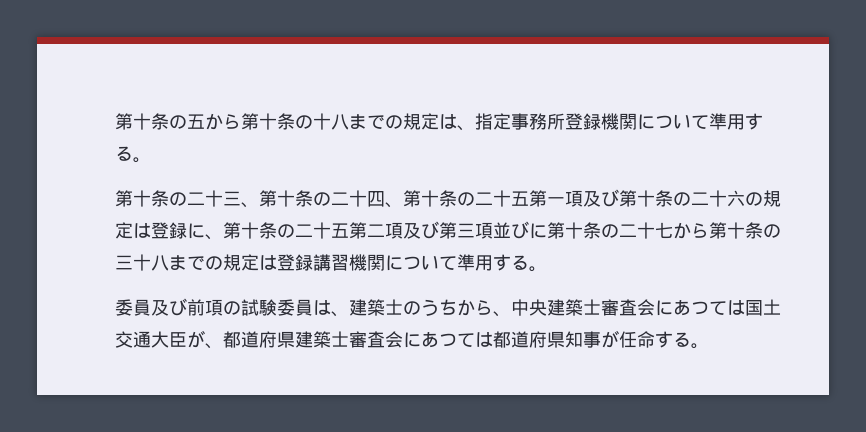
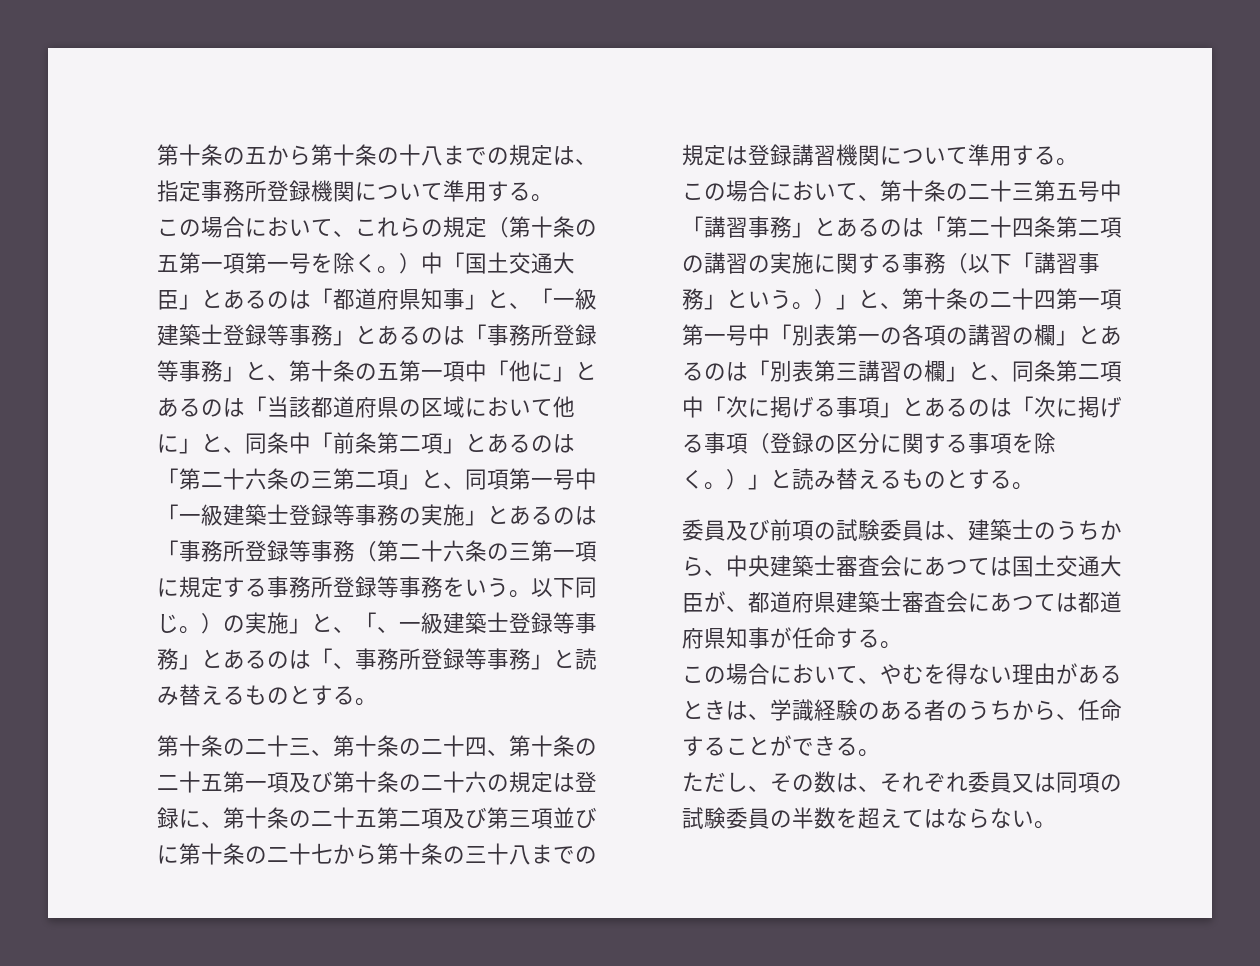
(151, 160) none -> [157,216,598,238] [157,252,576,274] [157,288,598,310] [157,324,598,346] [157,360,598,382] [157,396,576,418] [157,432,576,454] [157,468,598,490] [157,504,598,526] [157,540,598,562] [157,576,598,598] [157,612,598,634] [157,648,598,670] [157,684,378,706] // この場合において、これらの規定（第十条の五第一項第一号を除く。）中「国土交通大臣」とあるのは「都道府県知事」と、「一級建築士登録等事務」とあるのは「事務所登録等事務」と、第十条の五第一項中「他に」とあるのは「当該都道府県の区域において他に」と、同条中「前条第二項」とあるのは「第二十六条の三第二項」と、同項第一号中「一級建築士登録等事務の実施」とあるのは「事務所登録等事務（第二十六条の三第一項に規定する事務所登録等事務をいう。以下同じ。）の実施」と、「、一級建築士登録等事務」とあるのは「、事務所登録等事務」と読み替えるものとする。
(547, 269) none -> [682,180,1123,202] [682,216,1123,238] [682,252,1101,274] [682,288,1123,310] [682,324,1123,346] [682,360,1123,382] [682,396,1123,418] [682,432,1057,454] [682,468,1035,490] // この場合において、第十条の二十三第五号中「講習事務」とあるのは「第二十四条第二項の講習の実施に関する事務（以下「講習事務」という。）」と、第十条の二十四第一項第一号中「別表第一の各項の講習の欄」とあるのは「別表第三講習の欄」と、同条第二項中「次に掲げる事項」とあるのは「次に掲げる事項（登録の区分に関する事項を除く。）」と読み替えるものとする。
(709, 346) none -> [682,663,1123,685] [682,699,1123,721] [682,735,881,757] [682,771,1123,793] [682,807,1057,830] // この場合において、やむを得ない理由があるときは、学識経験のある者のうちから、任命することができる。 // ただし、その数は、それぞれ委員又は同項の試験委員の半数を超えてはならない。

